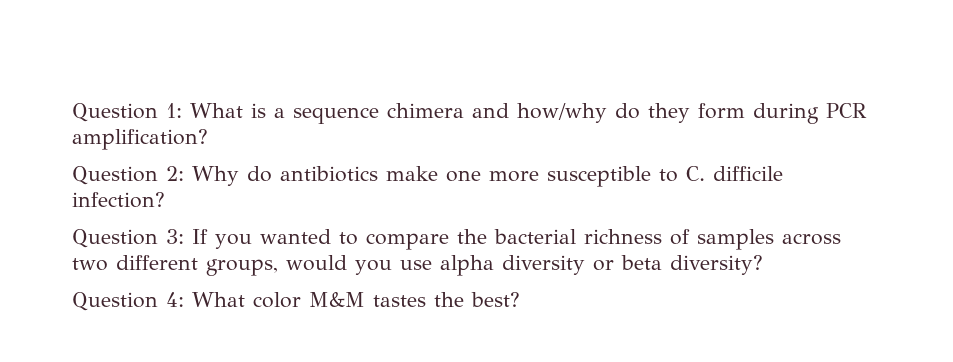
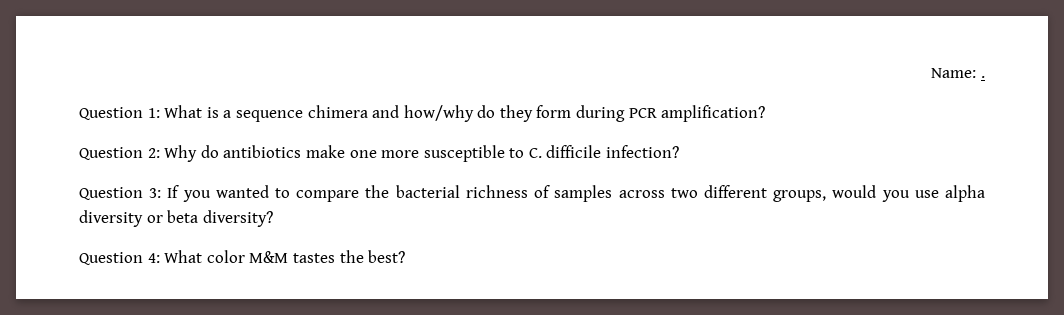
(72, 112) none -> [931,68,985,78] Name: . //

